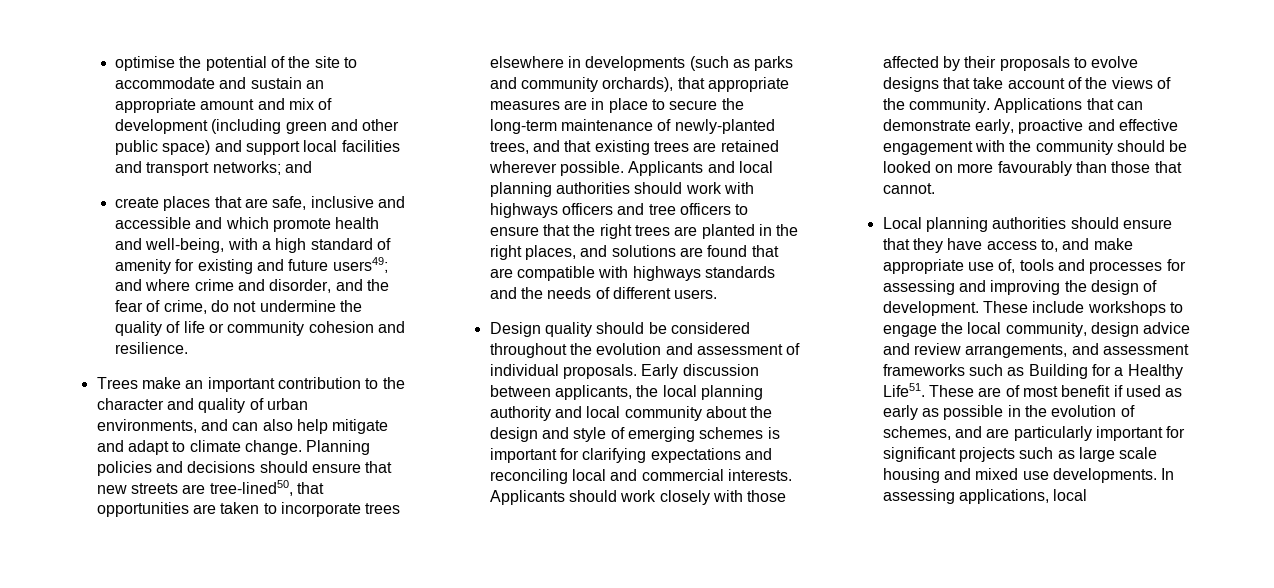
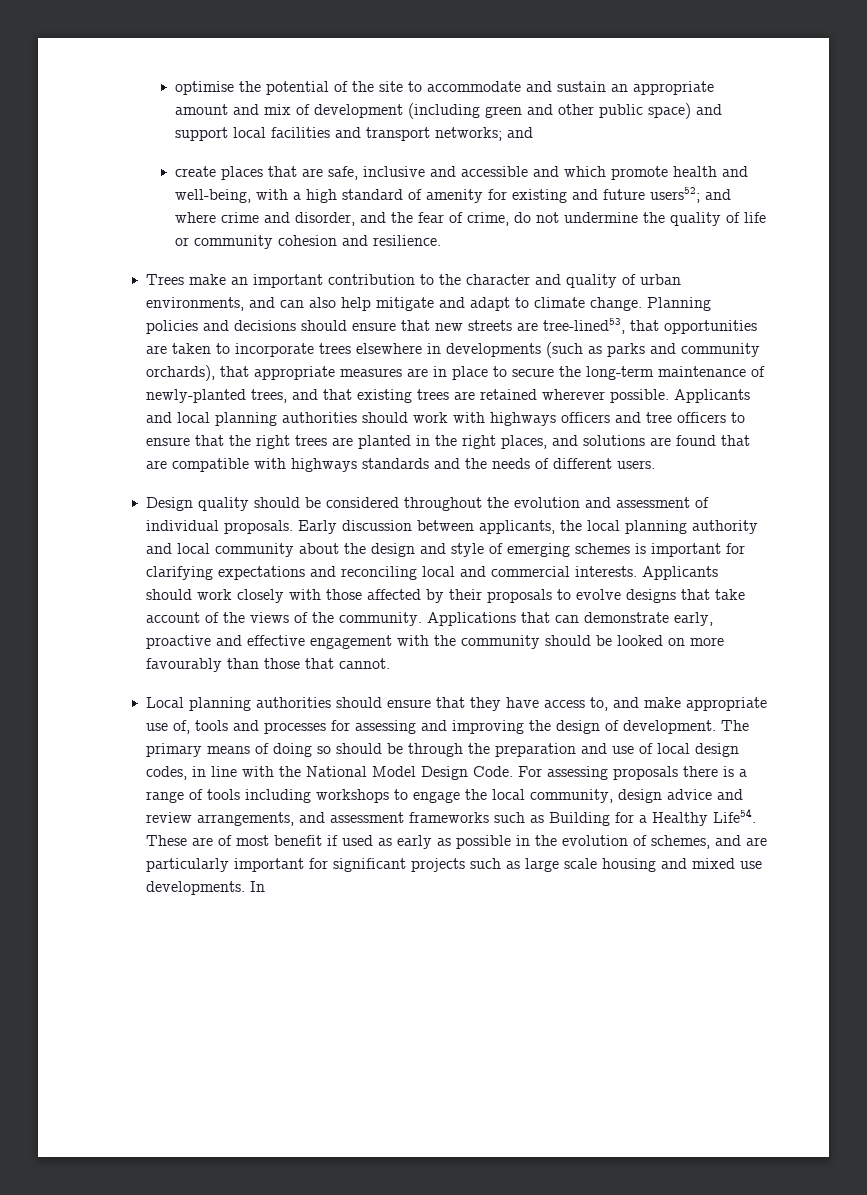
[332,257,388,273] users49; -> [650,187,701,203] users52;
[209,480,293,496] tree-lined50, -> [543,318,626,334] tree-lined53,
[983,301,1085,313] These include -> [721,720,750,731] [146,743,740,757] [146,766,748,780] [146,789,312,803] The primary means of doing so should be through the preparation and use of local design codes, in line with the National Model Design Code. For assessing proposals there is a range of tools including
[882,383,925,397] Life51. -> [713,808,757,823] Life54.
[882,489,1088,504] assessing applications, local -> (266, 886) none

